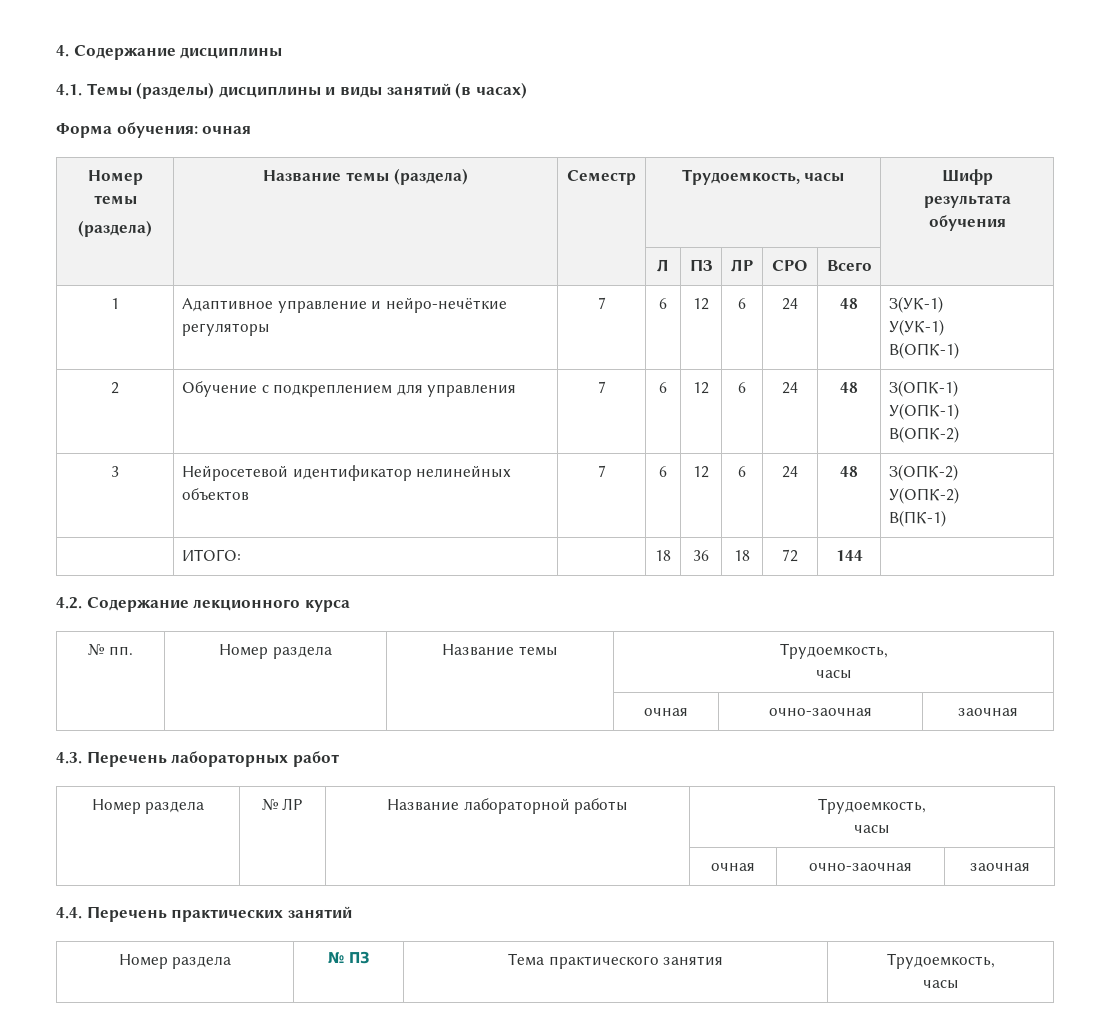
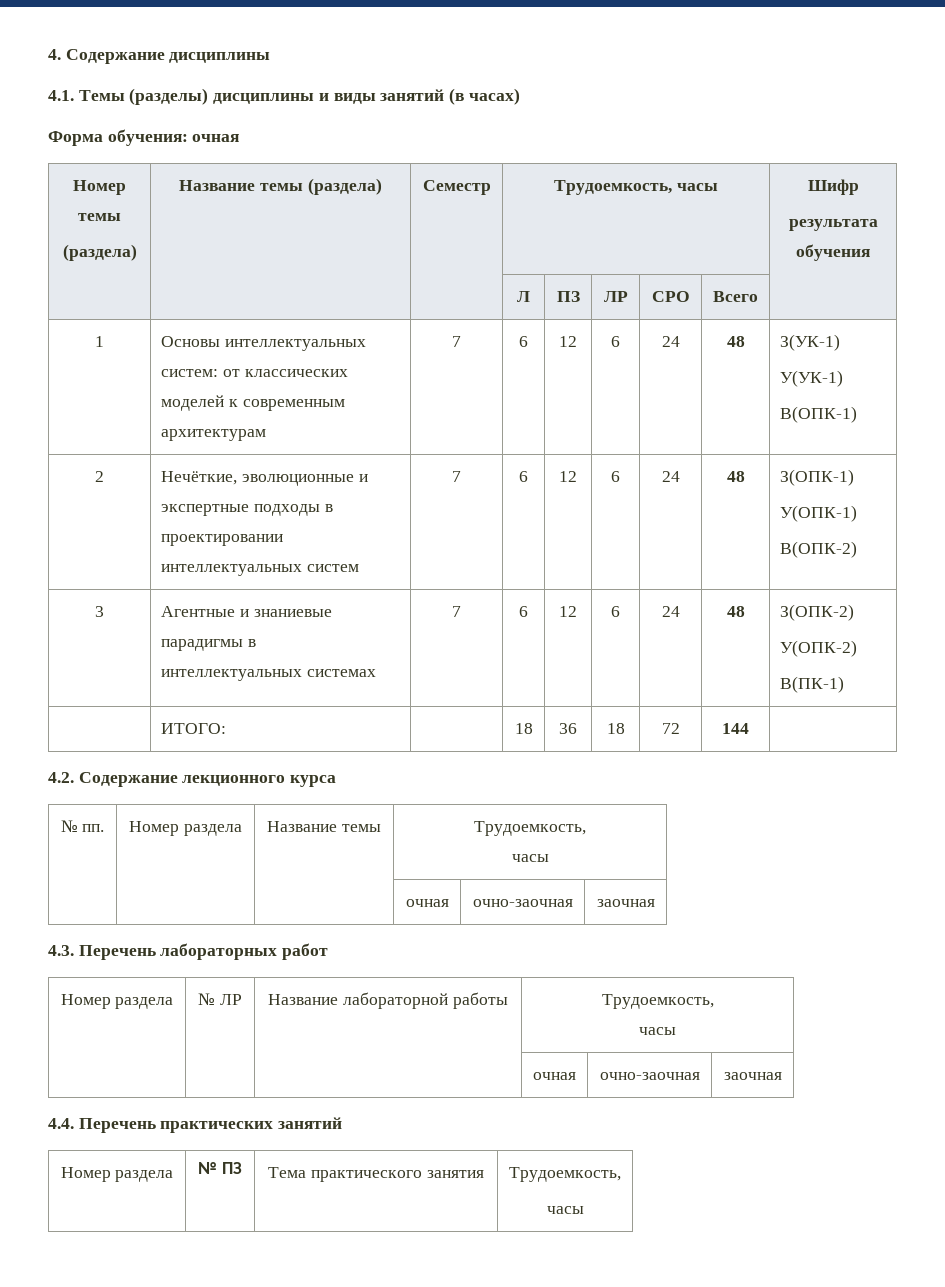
[181,297,507,313] [181,323,270,336] Адаптивное управление и нейро-нечёткие регуляторы -> [161,336,367,351] [161,369,348,377] [161,395,345,411] [161,429,267,441] Основы интеллектуальных систем: от классических моделей к современным архитектурам
[181,381,517,397] Обучение с подкреплением для управления -> [161,471,368,486] [161,504,333,516] [161,534,284,546] [161,564,360,576] Нечёткие, эволюционные и экспертные подходы в проектировании интеллектуальных систем
[181,465,512,481] [181,488,249,501] Нейросетевой идентификатор нелинейных объектов -> [161,606,332,617] [161,639,257,651] [161,669,377,681] Агентные и знаниевые парадигмы в интеллектуальных системах

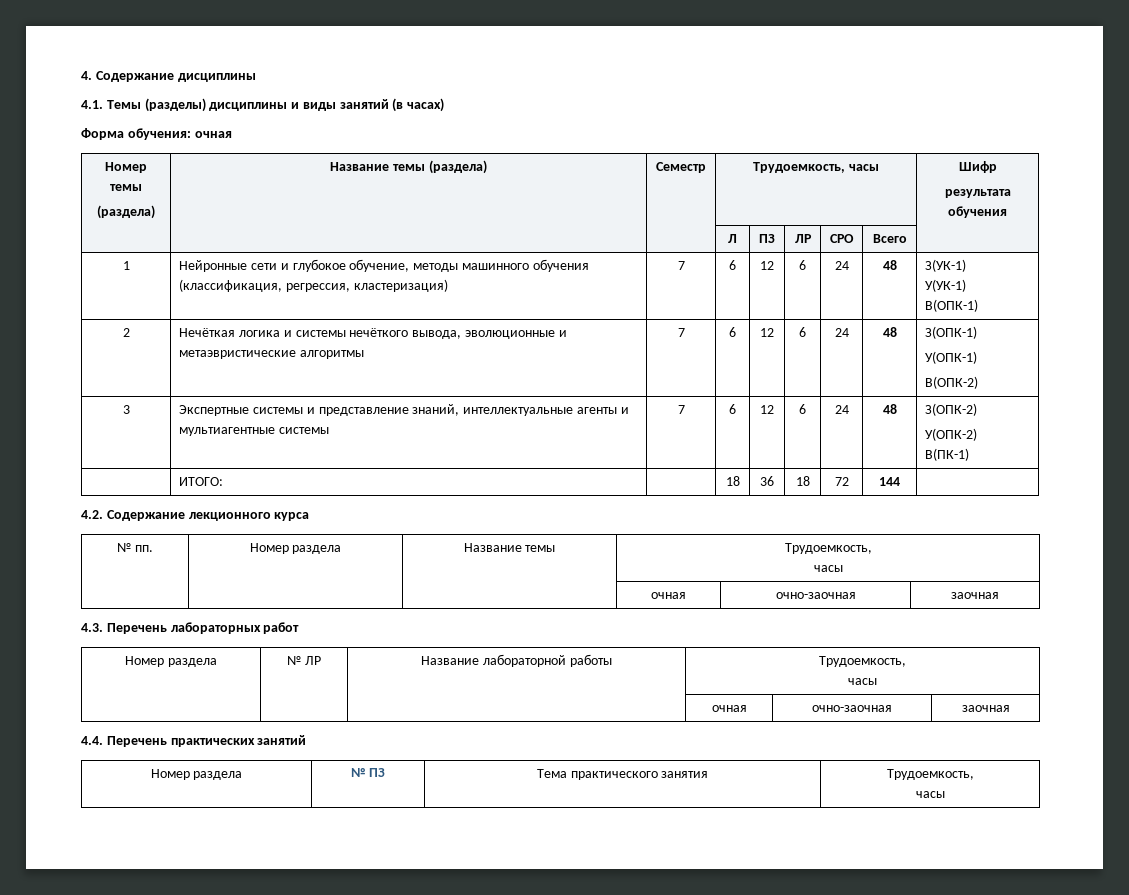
[161,336,367,351] [161,369,348,377] [161,395,345,411] [161,429,267,441] Основы интеллектуальных систем: от классических моделей к современным архитектурам -> [179,259,589,272] [179,279,448,292] Нейронные сети и глубокое обучение, методы машинного обучения (классификация, регрессия, кластеризация)
[161,471,368,486] [161,504,333,516] [161,534,284,546] [161,564,360,576] Нечёткие, эволюционные и экспертные подходы в проектировании интеллектуальных систем -> [179,328,567,339] [179,350,364,359] Нечёткая логика и системы нечёткого вывода, эволюционные и метаэвристические алгоритмы
[161,606,332,617] [161,639,257,651] [161,669,377,681] Агентные и знаниевые парадигмы в интеллектуальных системах -> [179,404,629,416] [179,427,329,436] Экспертные системы и представление знаний, интеллектуальные агенты и мультиагентные системы

